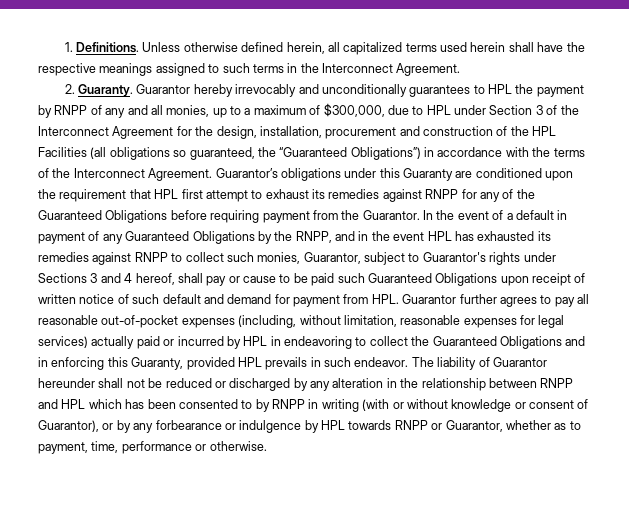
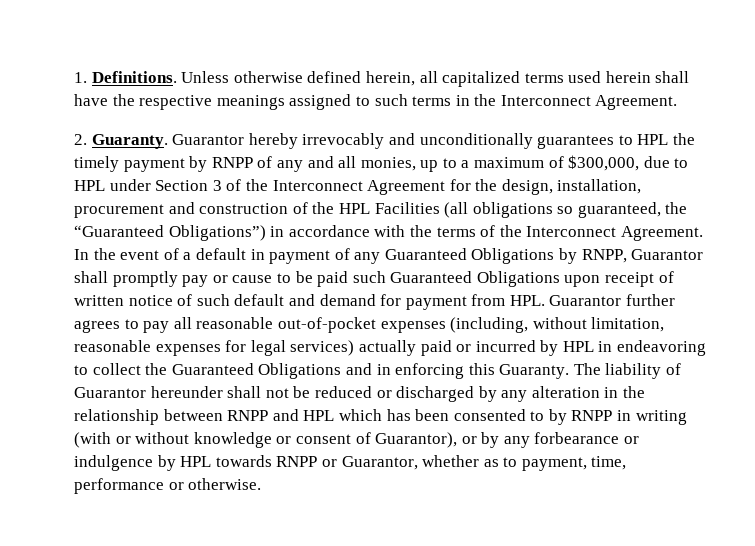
(534, 89) none -> [74,156,119,172] timely
[215,168,574,181] [38,189,535,202] [38,210,420,223] Guarantor’s obligations under this Guaranty are conditioned upon the requirement that HPL first attempt to exhaust its remedies against RNPP for any of the Guaranteed Obligations before requiring payment from the Guarantor. -> (703, 233) none
[274,231,551,243] [38,252,556,265] [38,273,203,285] the RNPP, and in the event HPL has exhausted its remedies against RNPP to collect such monies, Guarantor, subject to Guarantor's rights under Sections 3 and 4 hereof, shall -> [581,249,704,263] [74,271,178,287] RNPP, Guarantor shall promptly
[131,357,409,370] Guaranty, provided HPL prevails in such endeavor. -> [499,364,570,379] Guaranty.

